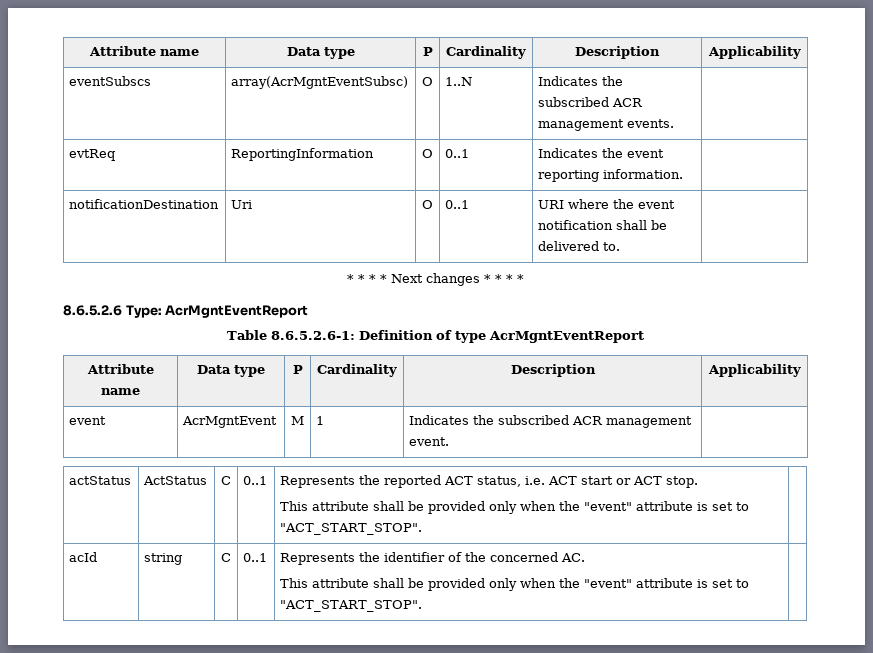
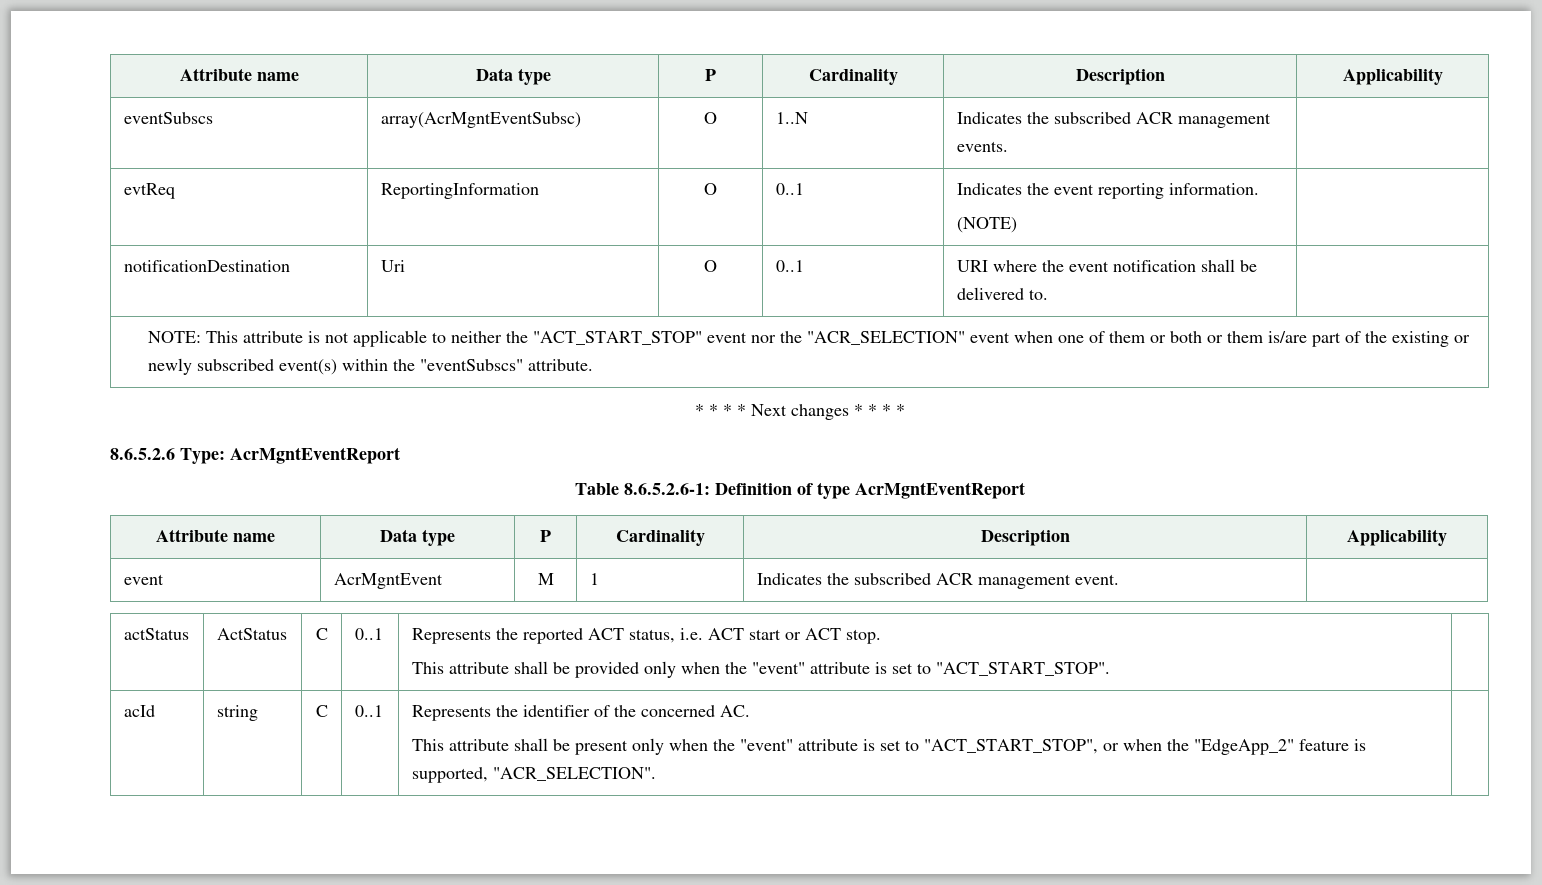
(684, 174) none -> [956,217,1017,233] // (NOTE)
(621, 246) none -> [147,330,1470,347] [147,358,593,375] // NOTE: This attribute is not applicable to neither the "ACT_START_STOP" event nor the "ACR_SELECTION" event when one of them or both or them is/are part of the existing or newly subscribed event(s) within the "eventSubscs" attribute.
[428,578,750,591] [280,600,423,612] provided only when the "event" attribute is set to "ACT_START_STOP". -> [574,738,1366,755] [411,767,656,783] present only when the "event" attribute is set to "ACT_START_STOP", or when the "EdgeApp_2" feature is supported, "ACR_SELECTION".

